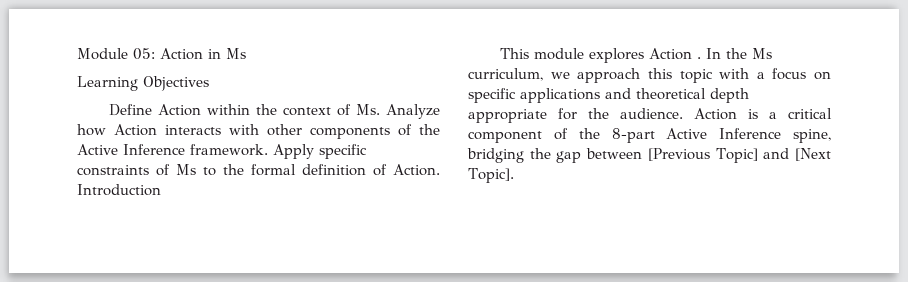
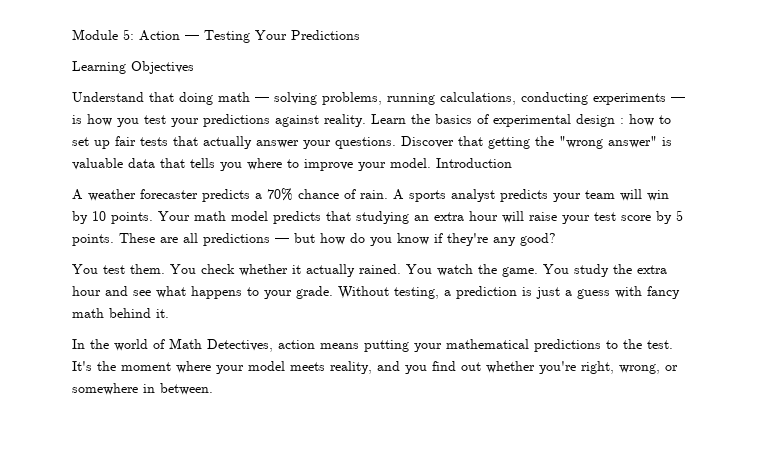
[133,48,246,60] [77,76,209,91] [109,104,440,119] [77,124,440,139] [77,144,367,159] [77,164,440,176] [77,184,161,196] [500,48,773,63] [468,68,831,83] [468,88,749,103] [468,108,832,123] [468,128,831,143] [467,148,831,163] [468,168,514,183] 05: Action in Ms // Learning Objectives // Define Action within the context of Ms. Analyze how Action interacts with other components of the Active Inference framework. Apply specific constraints of Ms to the formal definition of Action. Introduction // This module explores Action . In the Ms curriculum, we approach this topic with a focus on specific applications and theoretical depth appropriate for the audience. Action is a critical component of the 8-part Active Inference spine, bridging the gap between [Previous Topic] and [Next Topic]. -> [123,29,360,43] [72,61,194,74] [72,92,685,105] [72,114,671,127] [72,136,672,149] [72,158,512,171] [72,188,669,202] [72,210,683,224] [72,233,556,246] [72,264,667,277] [72,286,680,299] [72,308,169,318] [72,338,673,352] [72,361,678,374] [72,383,213,395] 5: Action — Testing Your Predictions // Learning Objectives // Understand that doing math — solving problems, running calculations, conducting experiments — is how you test your predictions against reality. Learn the basics of experimental design : how to set up fair tests that actually answer your questions. Discover that getting the "wrong answer" is valuable data that tells you where to improve your model. Introduction // A weather forecaster predicts a 70% chance of rain. A sports analyst predicts your team will win by 10 points. Your math model predicts that studying an extra hour will raise your test score by 5 points. These are all predictions — but how do you know if they're any good? // You test them. You check whether it actually rained. You watch the game. You study the extra hour and see what happens to your grade. Without testing, a prediction is just a guess with fancy math behind it. // In the world of Math Detectives, action means putting your mathematical predictions to the test. It's the moment where your model meets reality, and you find out whether you're right, wrong, or somewhere in between.

